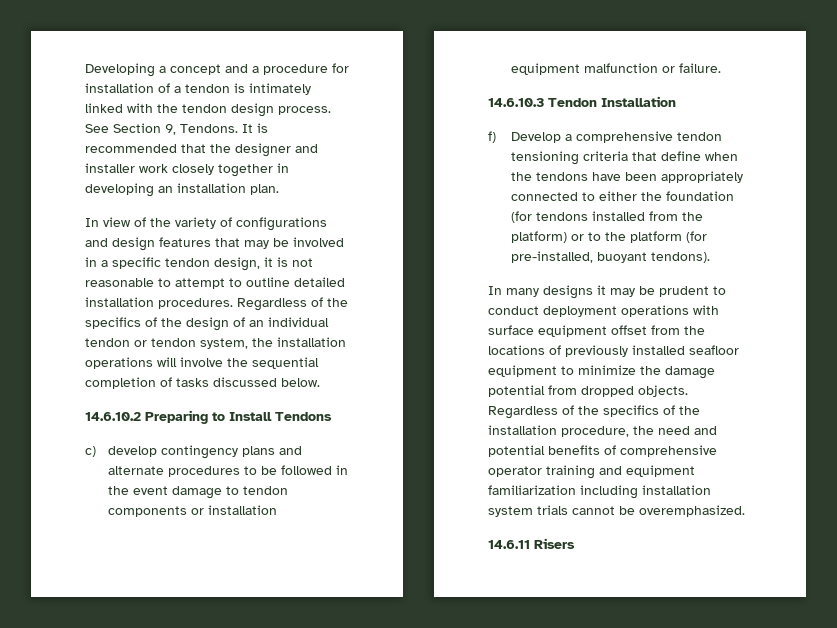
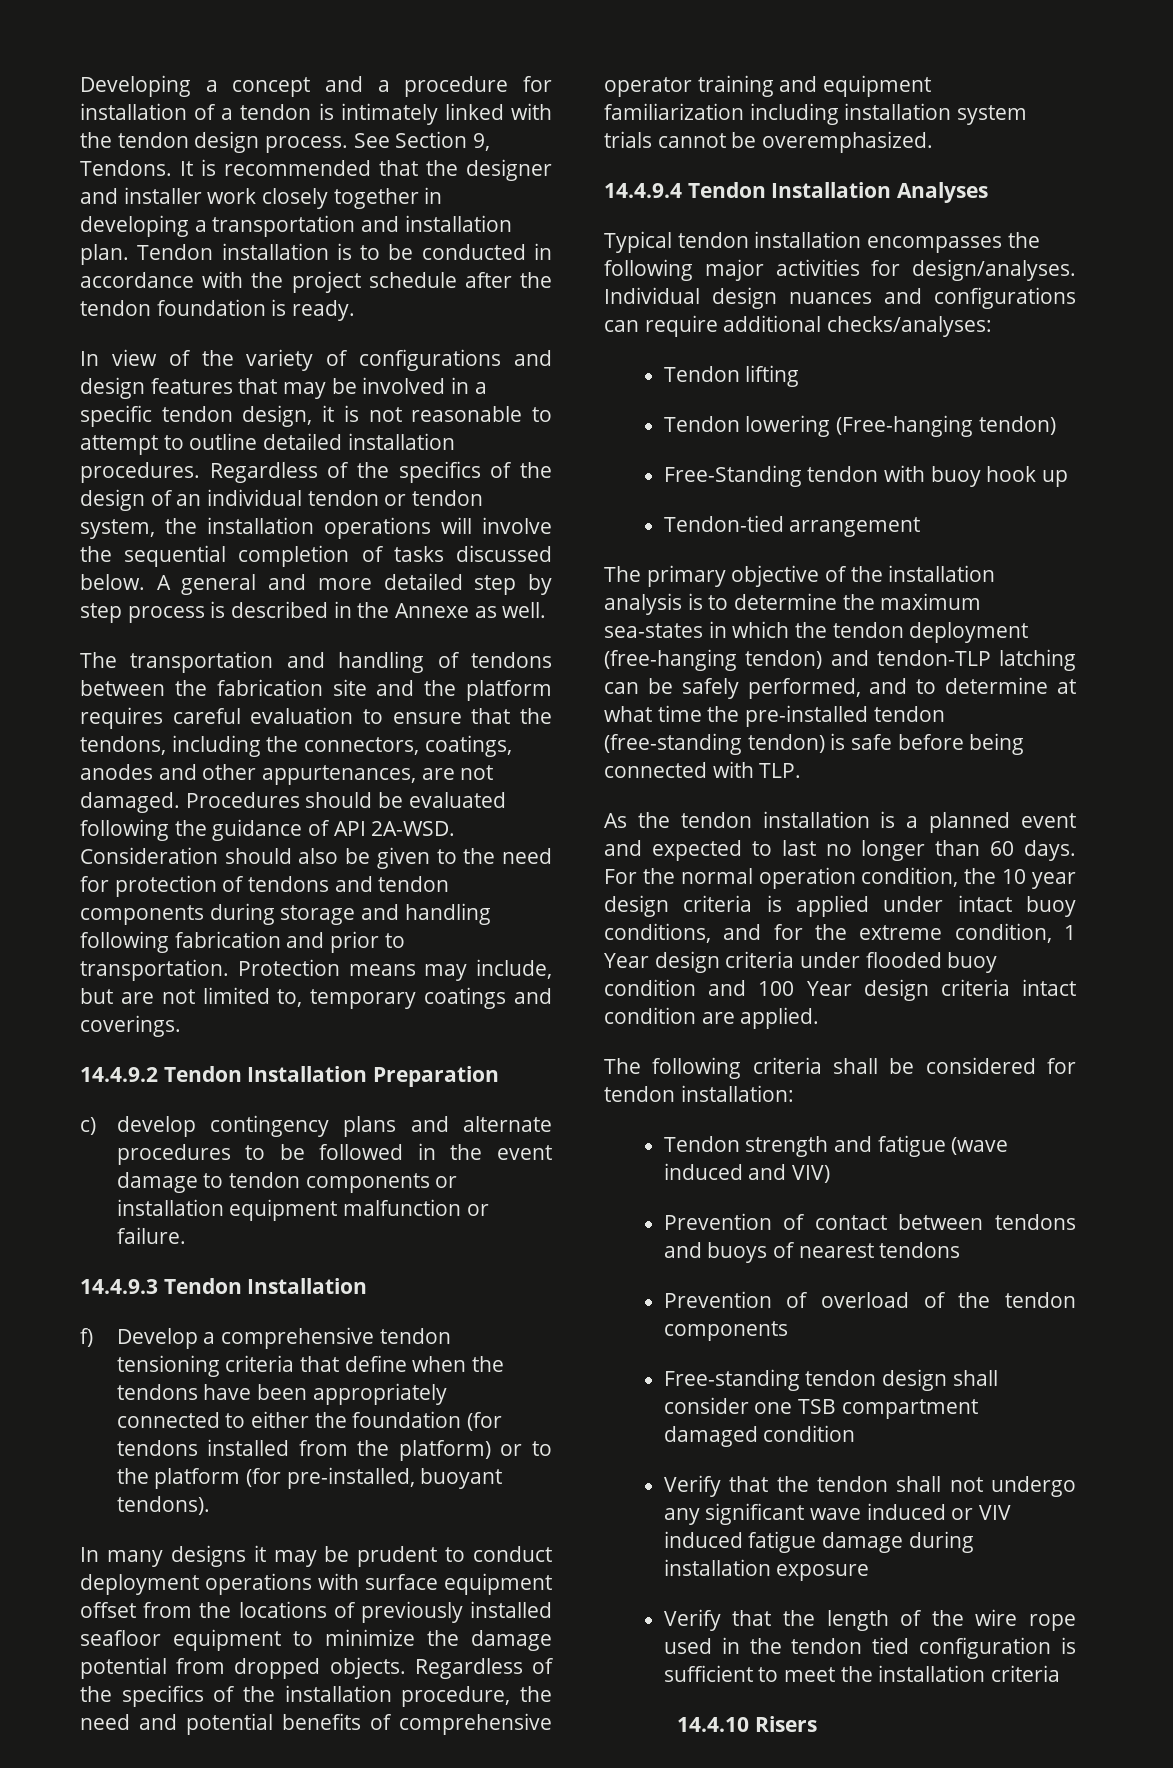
[158,186,173,193] an -> [194,215,400,237] a transportation and
(279, 189) none -> [137,243,552,260] [80,271,552,293] [80,299,356,321] Tendon installation is to be conducted in accordance with the project schedule after the tendon foundation is ready.
[85,410,332,424] // 14.6.10.2 Preparing to Install Tendons -> [156,573,552,595] [80,601,547,623] [80,651,552,673] [80,679,552,701] [80,707,553,729] [80,735,512,757] [80,764,494,785] [80,792,506,813] [80,819,456,841] [80,847,552,869] [80,875,450,897] [80,903,491,925] [80,931,405,953] [80,959,552,981] [80,987,552,1009] [80,1015,181,1037] [80,1066,499,1087] A general and more detailed step by step process is described in the Annexe as well. // The transportation and handling of tendons between the fabrication site and the platform requires careful evaluation to ensure that the tendons, including the connectors, coatings, anodes and other appurtenances, are not damaged. Procedures should be evaluated following the guidance of API 2A-WSD. Consideration should also be given to the need for protection of tendons and tendon components during storage and handling following fabrication and prior to transportation. Protection means may include, but are not limited to, temporary coatings and coverings. // 14.4.9.2 Tendon Installation Preparation
[488,98,544,107] 14.6.10.3 -> [80,1279,158,1294] 14.4.9.3
[488,540,530,549] 14.6.11 -> [604,182,988,203] [604,231,1040,253] [604,259,1076,281] [604,287,1076,309] [604,315,993,337] [663,365,800,387] [663,415,1056,437] [663,465,1069,487] [663,515,921,537] [604,565,996,587] [604,593,982,615] [604,621,1029,643] [604,649,1076,671] [604,677,1076,699] [604,705,945,727] [604,733,1025,755] [604,761,802,778] [604,811,1076,833] [604,840,1076,861] [604,867,1076,889] [604,895,1076,917] [604,923,1076,943] [604,951,998,973] [604,979,1076,1001] [604,1007,820,1029] [604,1057,1076,1079] [604,1085,794,1102] [663,1135,1009,1157] [663,1163,831,1183] [663,1213,1076,1230] [663,1242,961,1263] [663,1291,1076,1308] [663,1321,788,1341] [663,1369,998,1391] [663,1397,978,1419] [663,1425,856,1447] [663,1475,1076,1497] [663,1503,1012,1525] [663,1531,974,1553] [663,1559,870,1581] [663,1609,1076,1631] [663,1637,1076,1659] [663,1665,1061,1682] [677,1717,750,1732] 14.4.9.4 Tendon Installation Analyses // Typical tendon installation encompasses the following major activities for design/analyses. Individual design nuances and configurations can require additional checks/analyses: // Tendon lifting // Tendon lowering (Free-hanging tendon) // Free-Standing tendon with buoy hook up // Tendon-tied arrangement // The primary objective of the installation analysis is to determine the maximum sea-states in which the tendon deployment (free-hanging tendon) and tendon-TLP latching can be safely performed, and to determine at what time the pre-installed tendon (free-standing tendon) is safe before being connected with TLP. // As the tendon installation is a planned event and expected to last no longer than 60 days. For the normal operation condition, the 10 year design criteria is applied under intact buoy conditions, and for the extreme condition, 1 Year design criteria under flooded buoy condition and 100 Year design criteria intact condition are applied. // The following criteria shall be considered for tendon installation: // Tendon strength and fatigue (wave induced and VIV) // Prevention of contact between tendons and buoys of nearest tendons // Prevention of overload of the tendon components // Free-standing tendon design shall consider one TSB compartment damaged condition // Verify that the tendon shall not undergo any significant wave induced or VIV induced fatigue damage during installation exposure // Verify that the length of the wire rope used in the tendon tied configuration is sufficient to meet the installation criteria // 14.4.10

